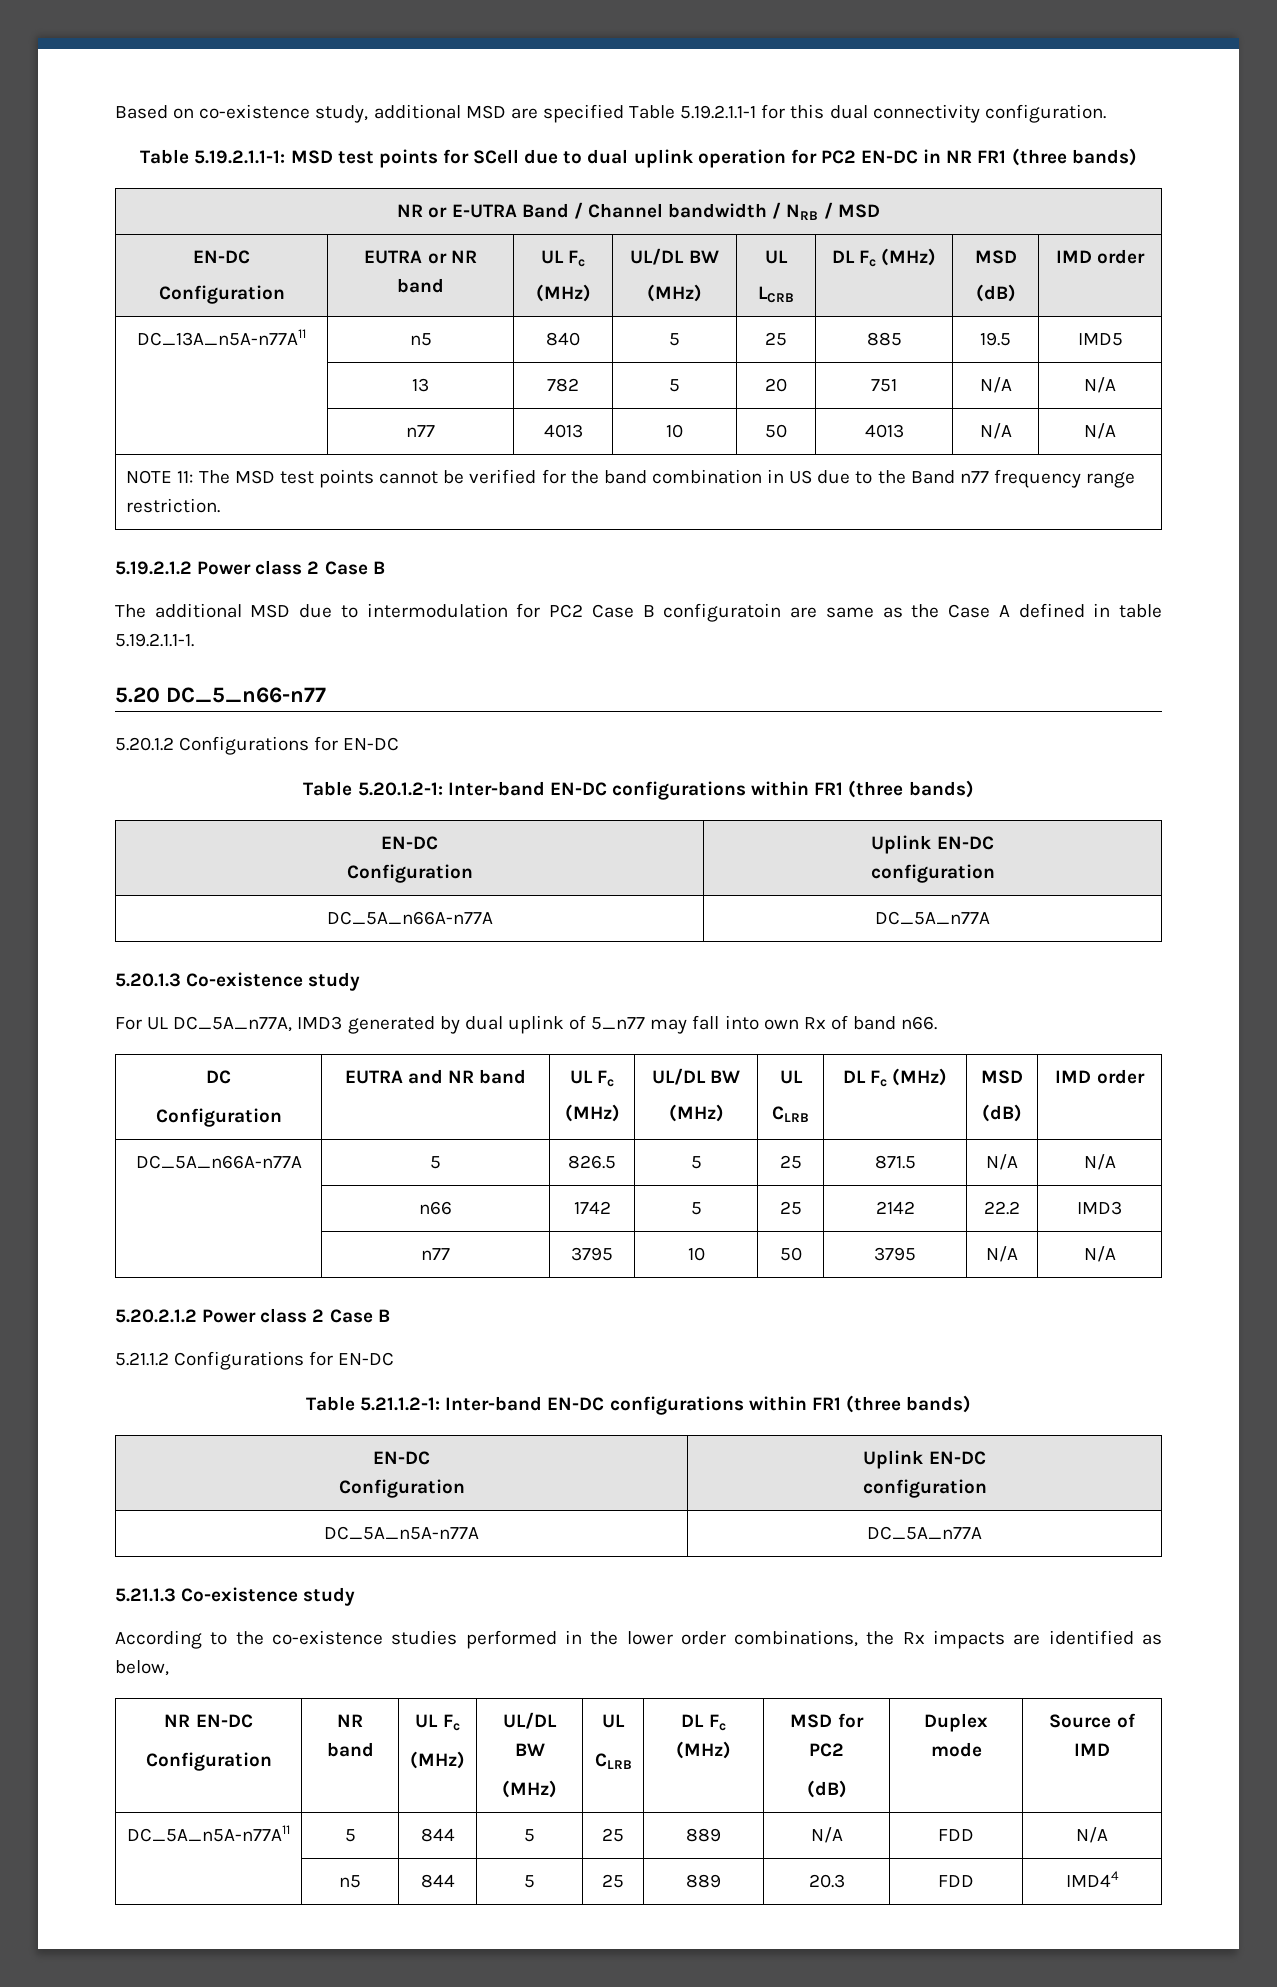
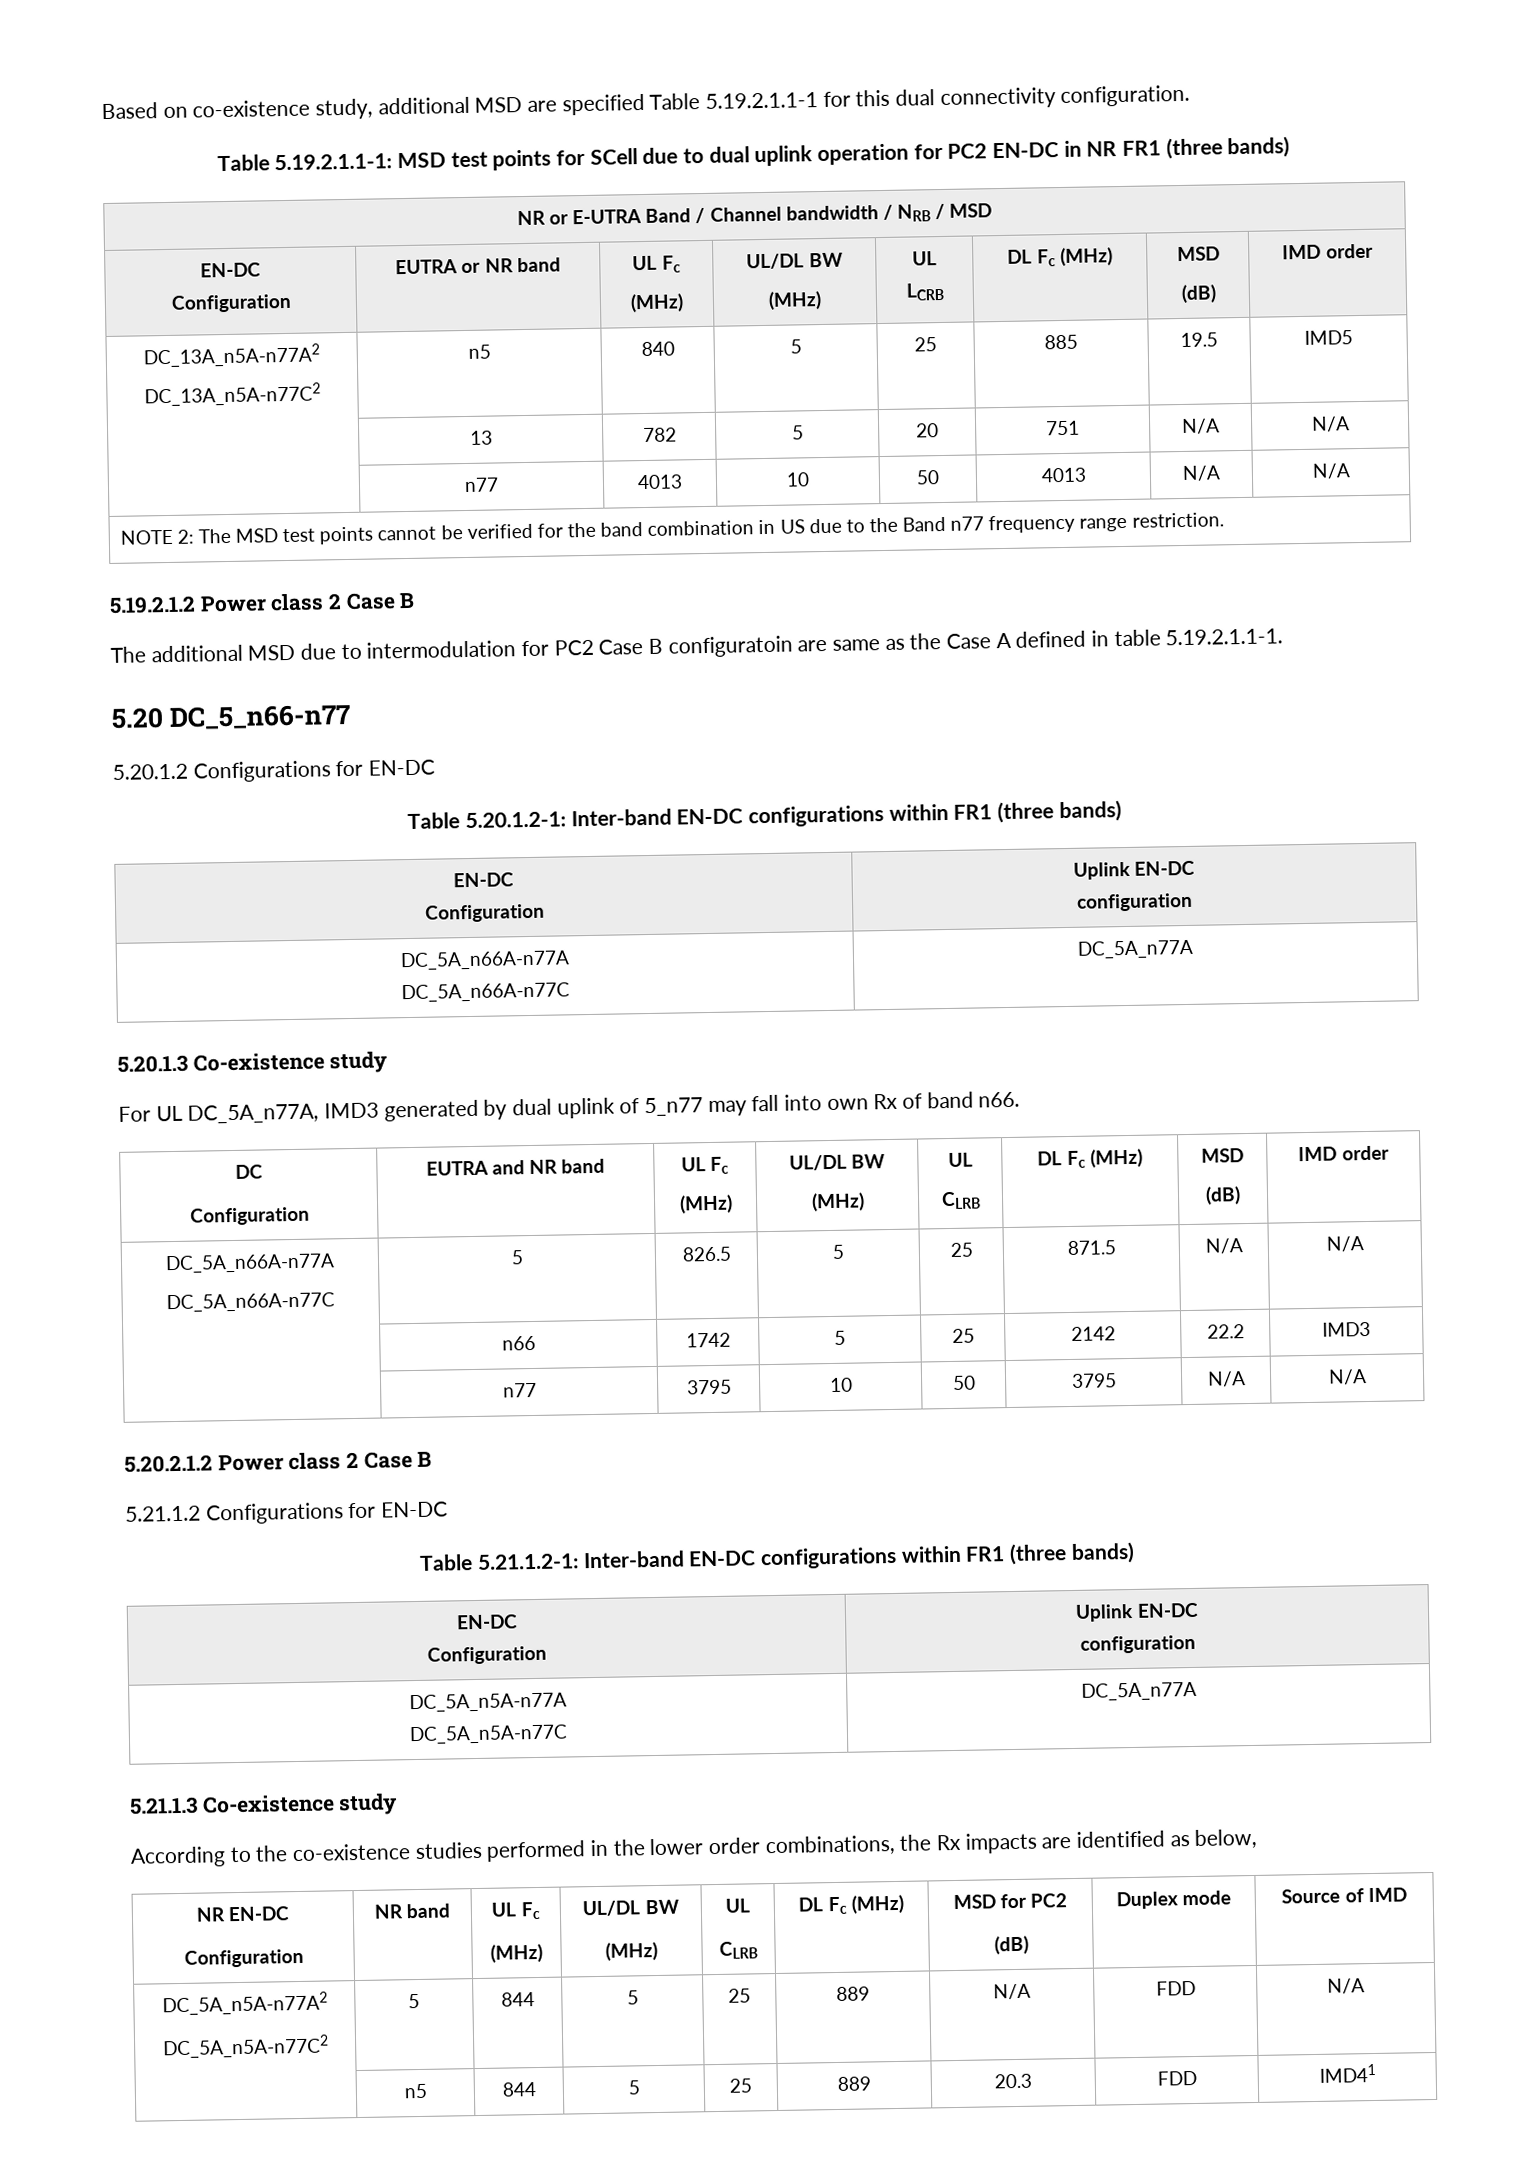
[137,329,306,346] DC_13A_n5A-n77A11 -> [143,343,320,368] [144,382,321,407] DC_13A_n5A-n77A2 // DC_13A_n5A-n77C2
[177,471,194,483] 11: -> [176,529,194,544] 2:
(493, 918) none -> [401,982,570,1003] // DC_5A_n66A-n77C
(302, 1162) none -> [166,1292,335,1313] // DC_5A_n66A-n77C
(479, 1533) none -> [409,1724,568,1745] // DC_5A_n5A-n77C
[127,1825,290,1842] DC_5A_n5A-n77A11 -> [161,1991,328,2016] [161,2034,329,2059] DC_5A_n5A-n77A2 // DC_5A_n5A-n77C2
[1065,1871,1119,1887] IMD44 -> [1318,2063,1376,2083] IMD41

